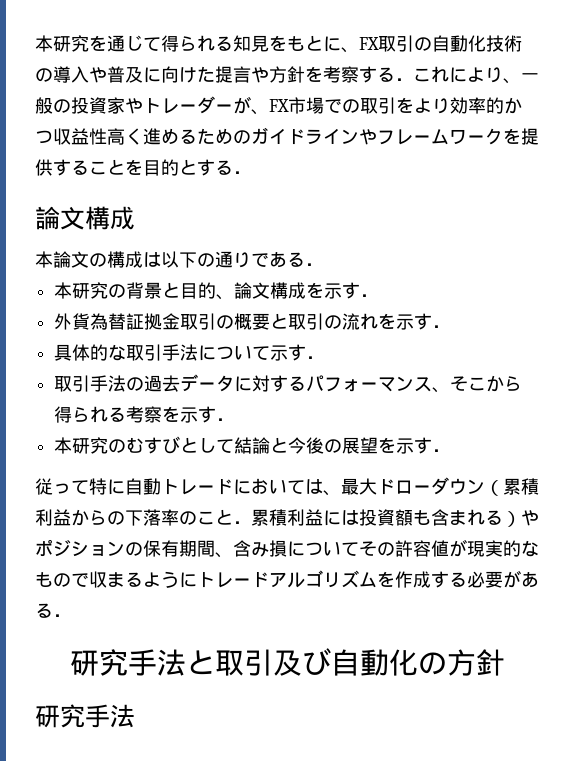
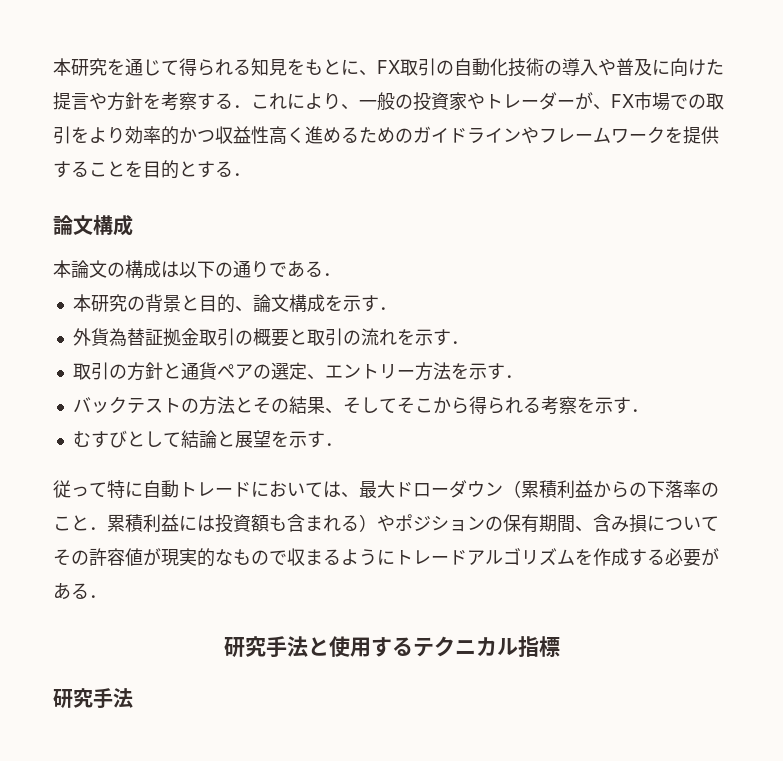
[54,344,325,361] [54,374,451,393] 具体的な取引手法について示す． // 取引手法の過去データに対するパフォーマンス、 -> [72,362,523,381] [72,396,397,415] 取引の方針と通貨ペアの選定、エントリー方法を示す． // バックテストの方法とその結果、そして
[54,437,127,454] 本研究の -> (649, 410) none
[288,437,343,454] 今後の -> (235, 439) none
[214,648,505,676] 取引及び自動化の方針 -> [328,636,560,657] 使用するテクニカル指標

